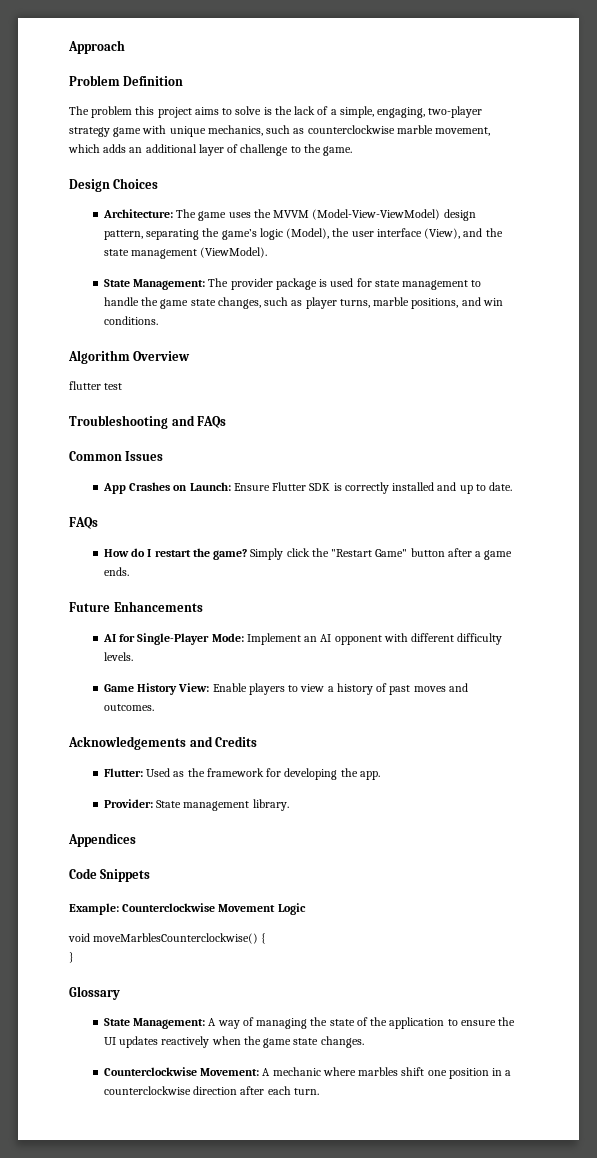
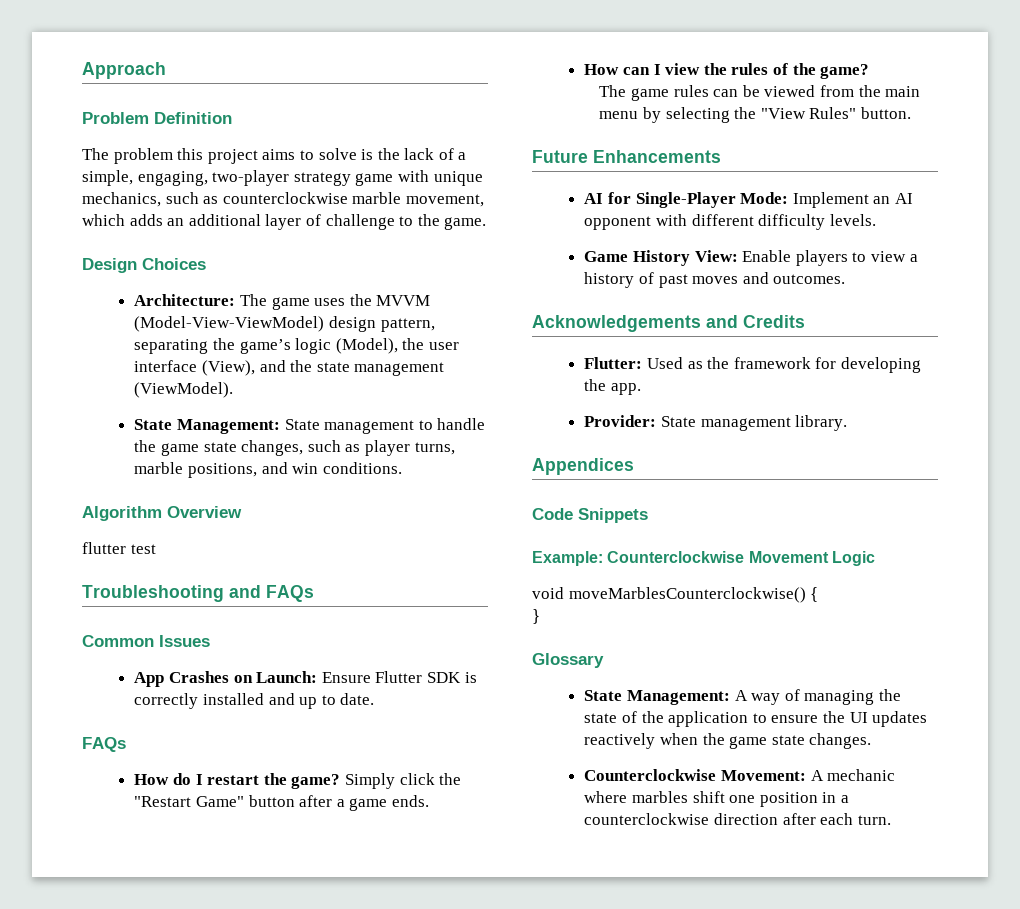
[208,278,400,290] The provider package is used for state -> [284,419,320,430] State
(129, 571) none -> [584,63,870,79] [599,85,921,101] [599,107,911,123] // How can I view the rules of the game? // The game rules can be viewed from the main menu by selecting the "View Rules" button.

